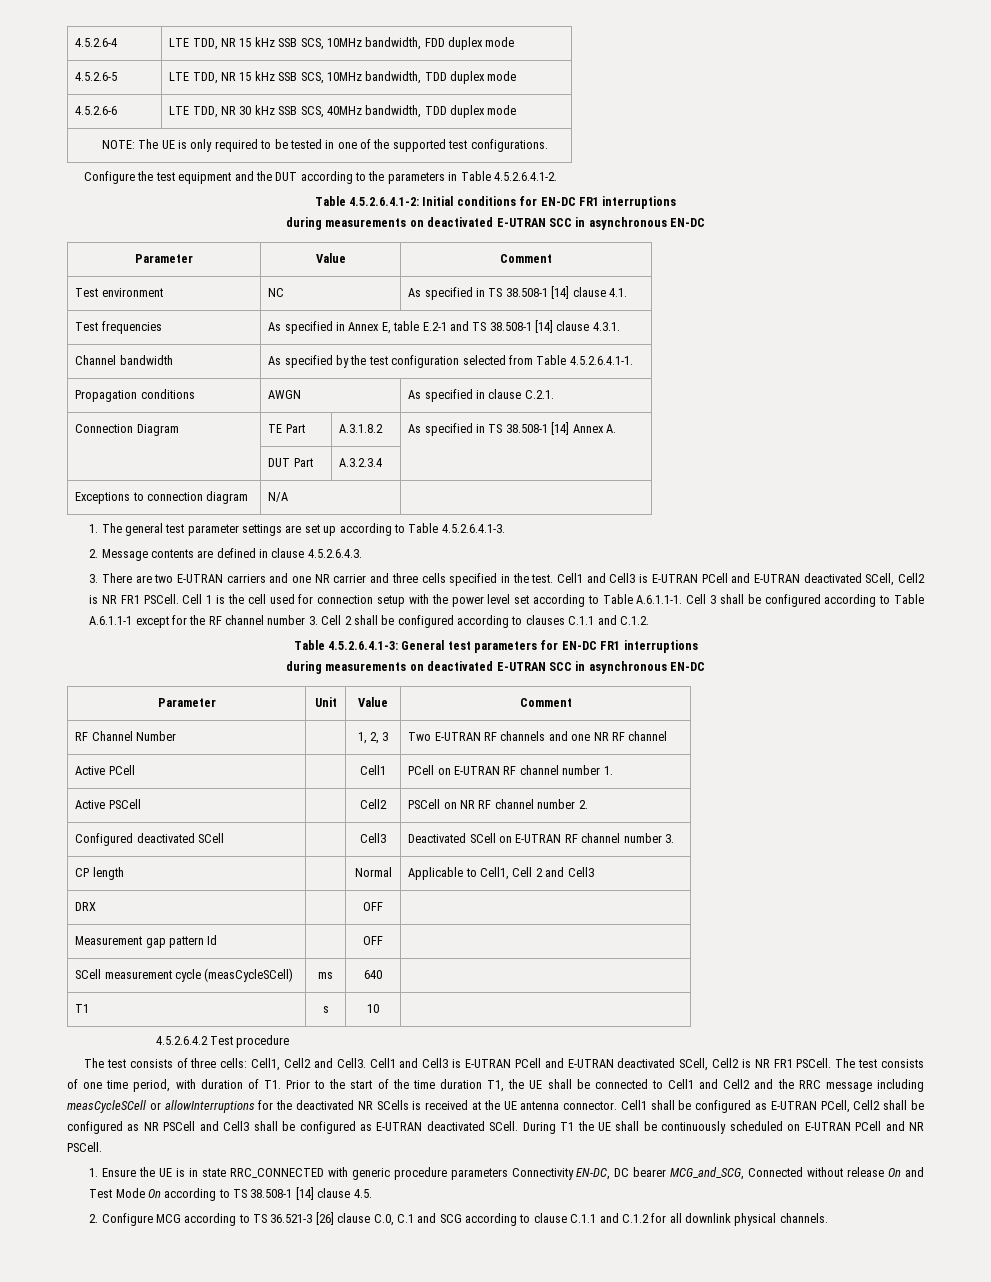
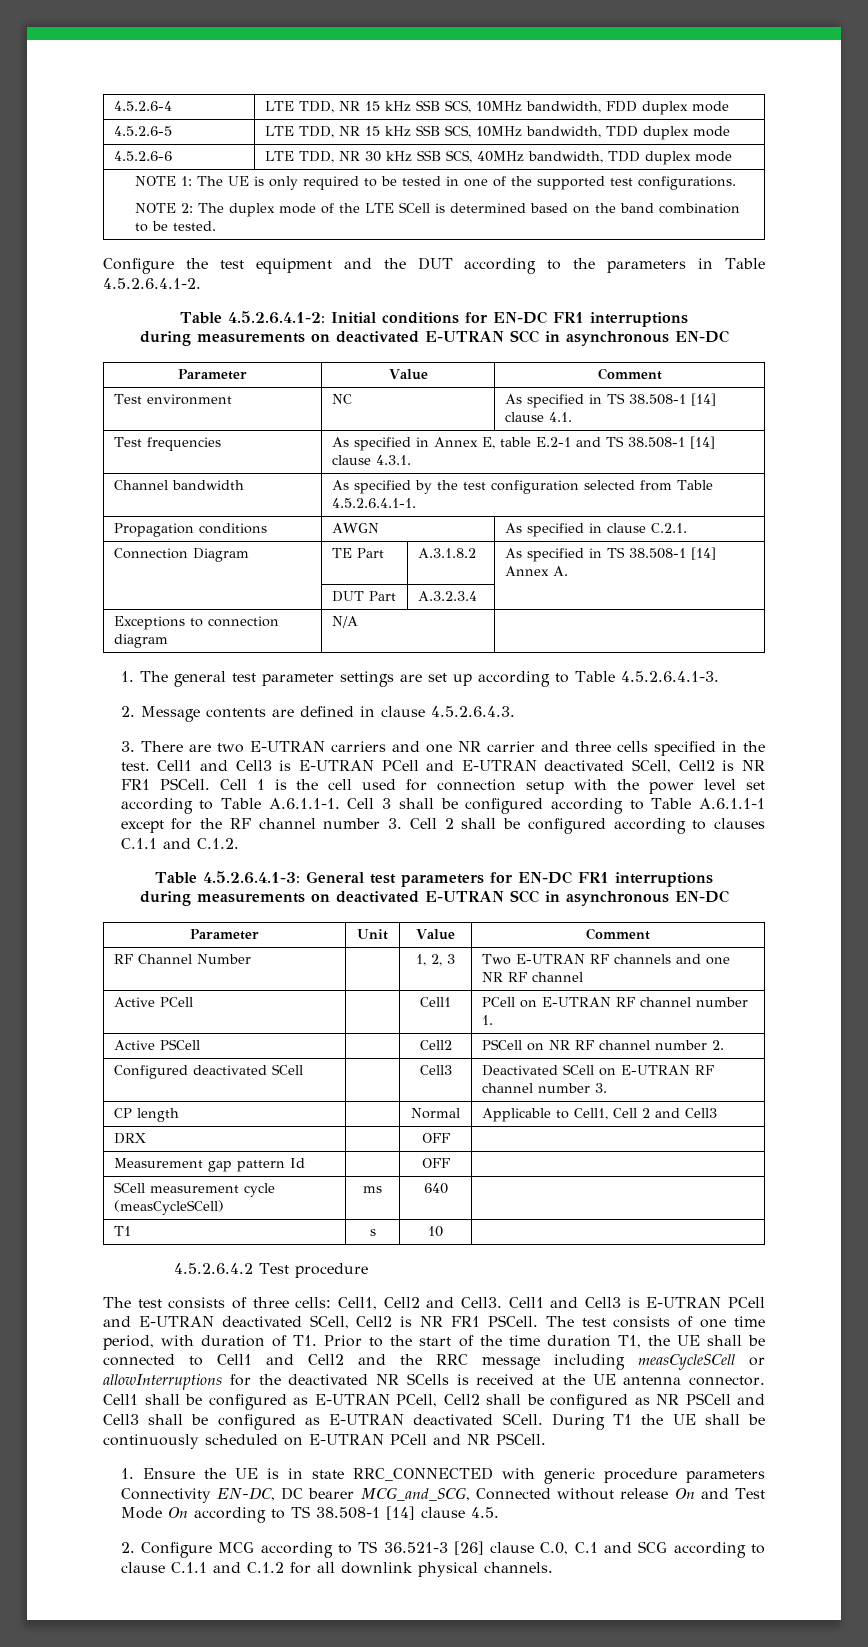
[101,140,135,149] NOTE: -> [135,176,193,186] NOTE 1:
(548, 145) none -> [135,202,741,217] [135,221,217,232] // NOTE 2: The duplex mode of the LTE SCell is determined based on the band combination to be tested.

